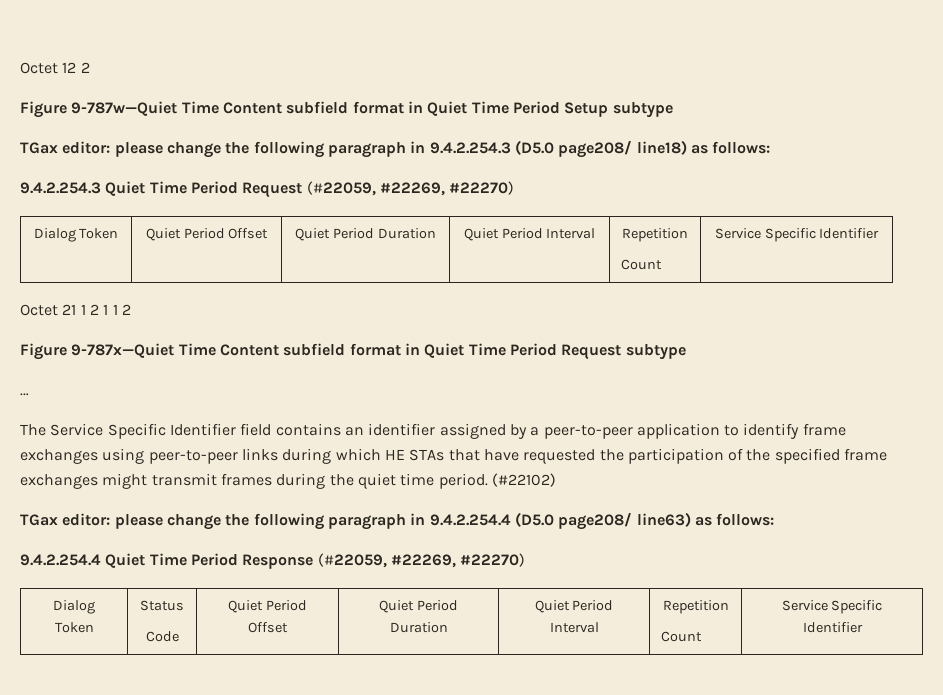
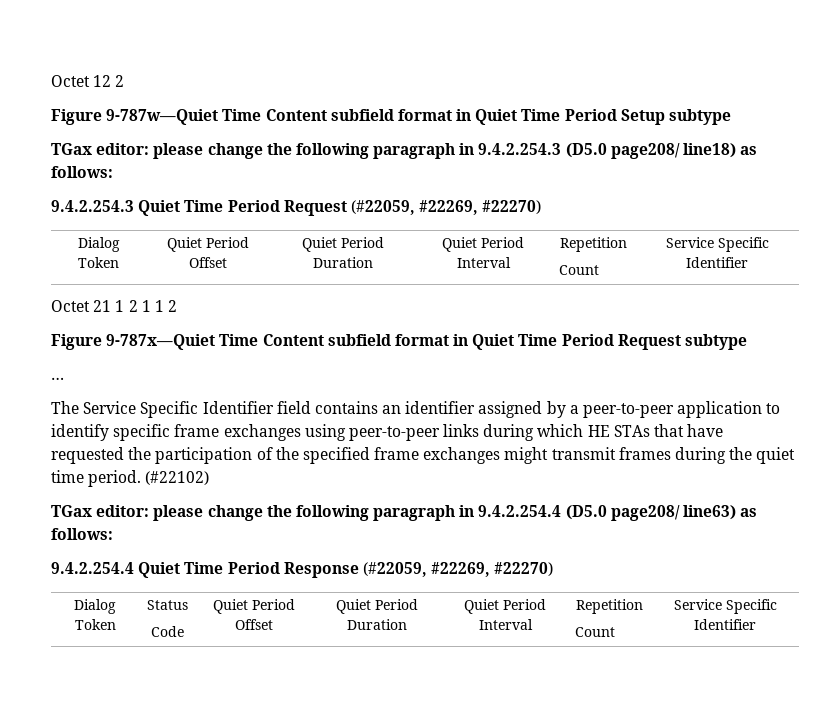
(800, 431) none -> [113,424,171,441] specific

